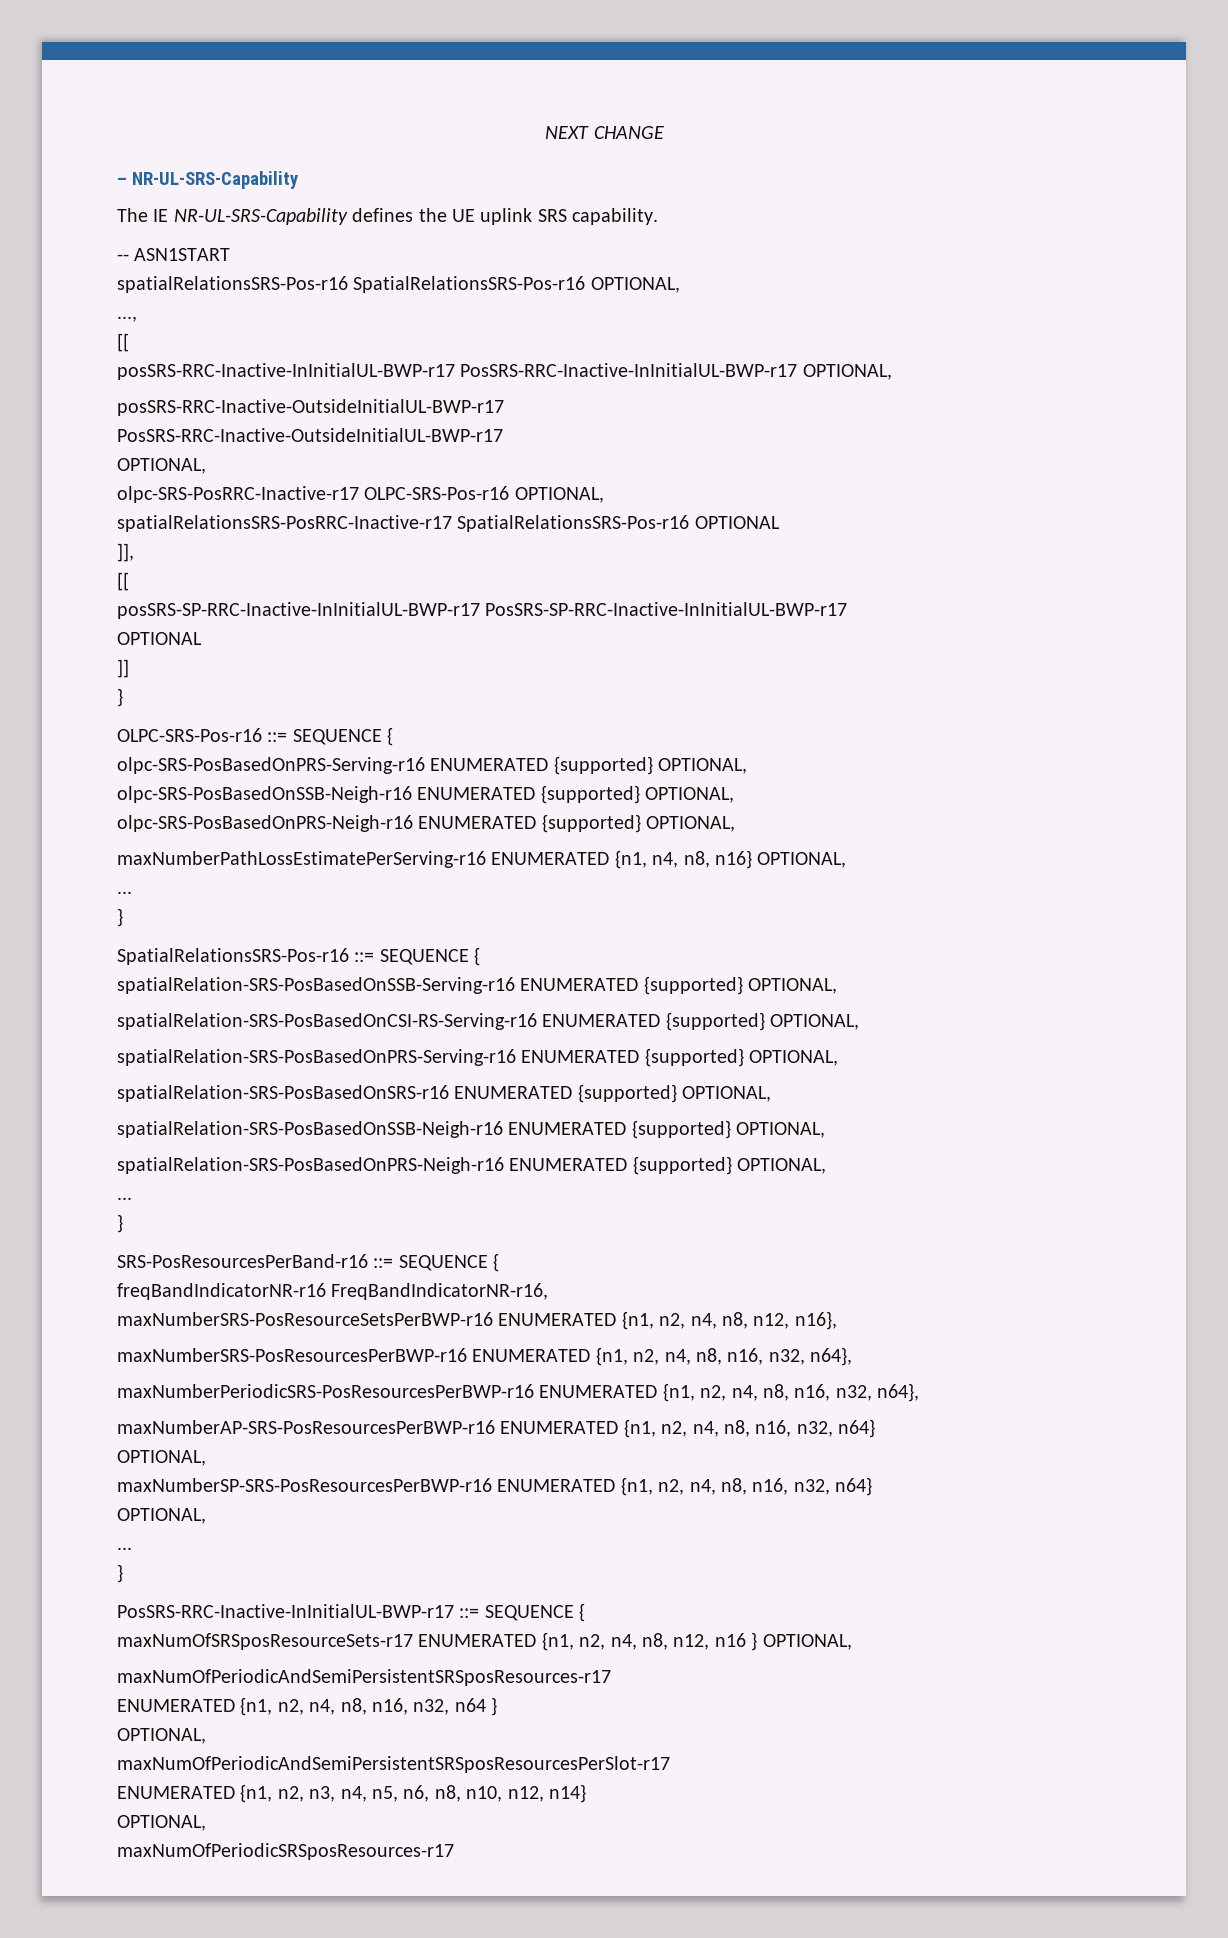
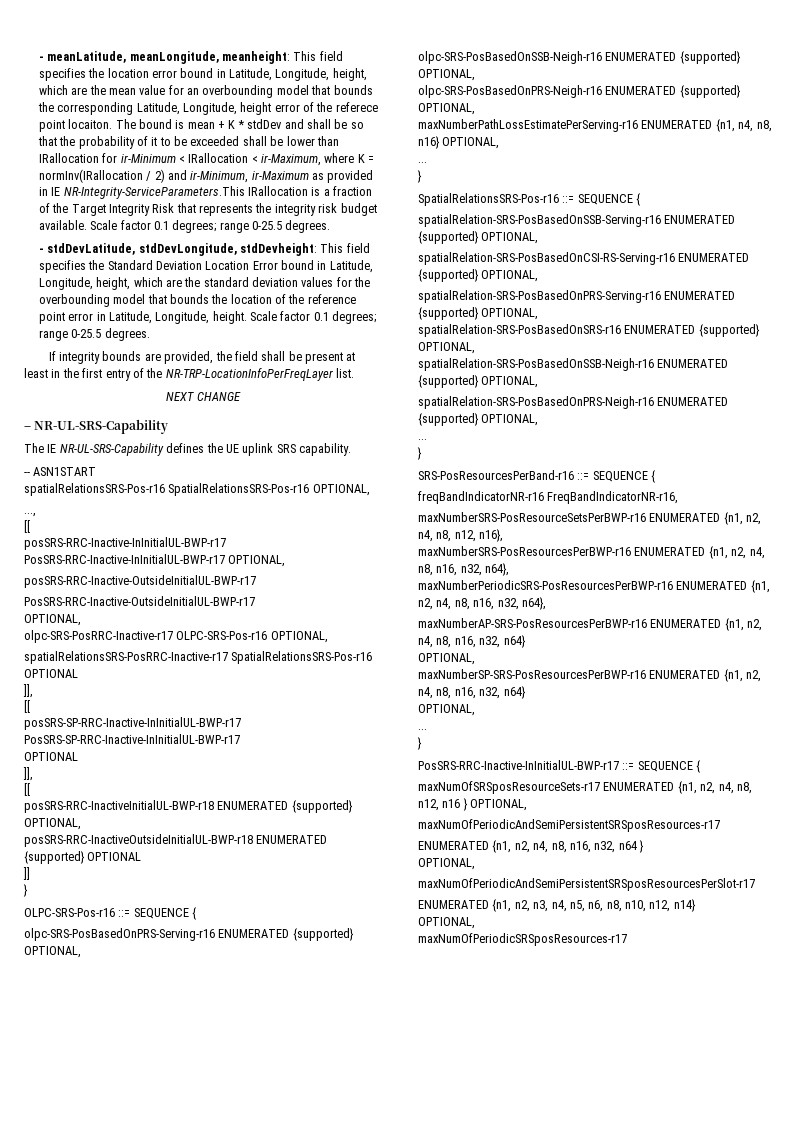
(545, 132) none -> [38,51,343,64] [38,68,367,81] [38,85,373,98] [37,102,378,115] [38,119,364,132] [37,136,339,149] [38,153,375,166] [38,169,374,183] [38,186,373,199] [38,203,377,216] [38,220,331,233] [38,243,370,256] [38,260,373,273] [38,277,371,290] [38,294,356,307] [38,311,377,324] [38,328,150,341] [48,351,356,364] [24,368,354,381] - meanLatitude, meanLongitude, meanheight: This field specifies the location error bound in Latitude, Longitude, height, which are the mean value for an overbounding model that bounds the corresponding Latitude, Longitude, height error of the referece point locaiton. The bound is mean + K * stdDev and shall be so that the probability of it to be exceeded shall be lower than IRallocation for ir-Minimum < IRallocation < ir-Maximum, where K = normInv(IRallocation / 2) and ir-Minimum, ir-Maximum as provided in IE NR-Integrity-ServiceParameters.This IRallocation is a fraction of the Target Integrity Risk that represents the integrity risk budget available. Scale factor 0.1 degrees; range 0-25.5 degrees. // - stdDevLatitude, stdDevLongitude, stdDevheight: This field specifies the Standard Deviation Location Error bound in Latitude, Longitude, height, which are the standard deviation values for the overbounding model that bounds the location of the reference point error in Latitude, Longitude, height. Scale factor 0.1 degrees; range 0-25.5 degrees. // If integrity bounds are provided, the field shall be present at least in the first entry of the NR-TRP-LocationInfoPerFreqLayer list. //
(202, 638) none -> [23,767,33,781] [24,783,30,796] [24,800,353,813] [24,818,81,830] [24,834,328,847] [24,851,142,864] // ]], // [[ // posSRS-RRC-InactiveInitialUL-BWP-r18 ENUMERATED {supported} OPTIONAL, // posSRS-RRC-InactiveOutsideInitialUL-BWP-r18 ENUMERATED {supported} OPTIONAL

